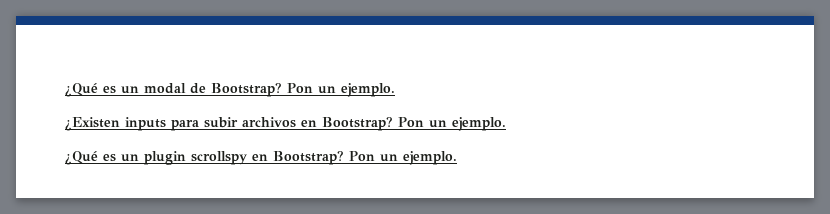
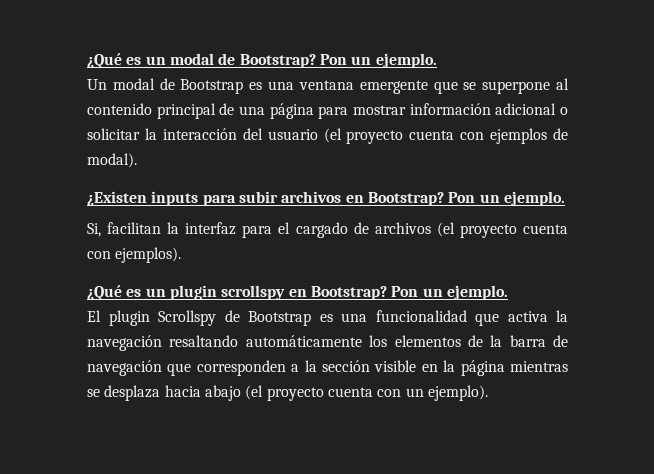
(395, 90) none -> [87,78,569,94] [87,103,568,119] [87,128,568,144] [87,153,137,168] // Un modal de Bootstrap es una ventana emergente que se superpone al contenido principal de una página para mostrar información adicional o solicitar la interacción del usuario (el proyecto cuenta con ejemplos de modal).
(506, 124) none -> [87,222,568,238] [87,247,182,263] // Si, facilitan la interfaz para el cargado de archivos (el proyecto cuenta con ejemplos).
(457, 158) none -> [87,310,568,326] [87,335,568,351] [87,360,568,376] [87,385,488,401] // El plugin Scrollspy de Bootstrap es una funcionalidad que activa la navegación resaltando automáticamente los elementos de la barra de navegación que corresponden a la sección visible en la página mientras se desplaza hacia abajo (el proyecto cuenta con un ejemplo).

